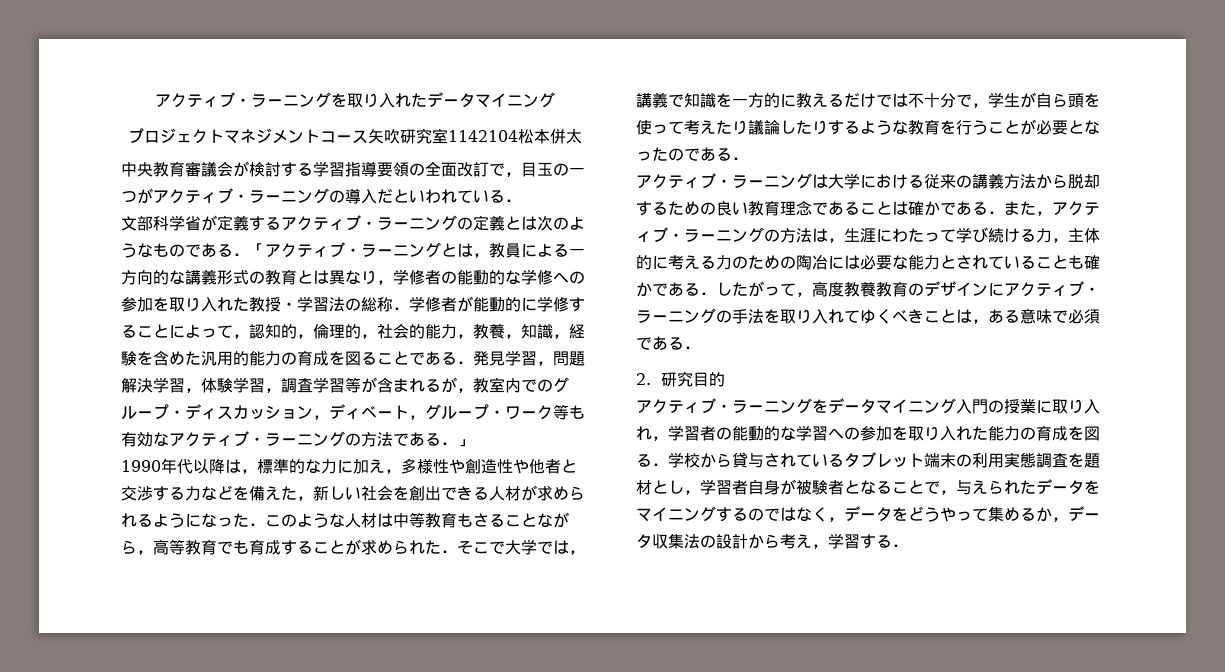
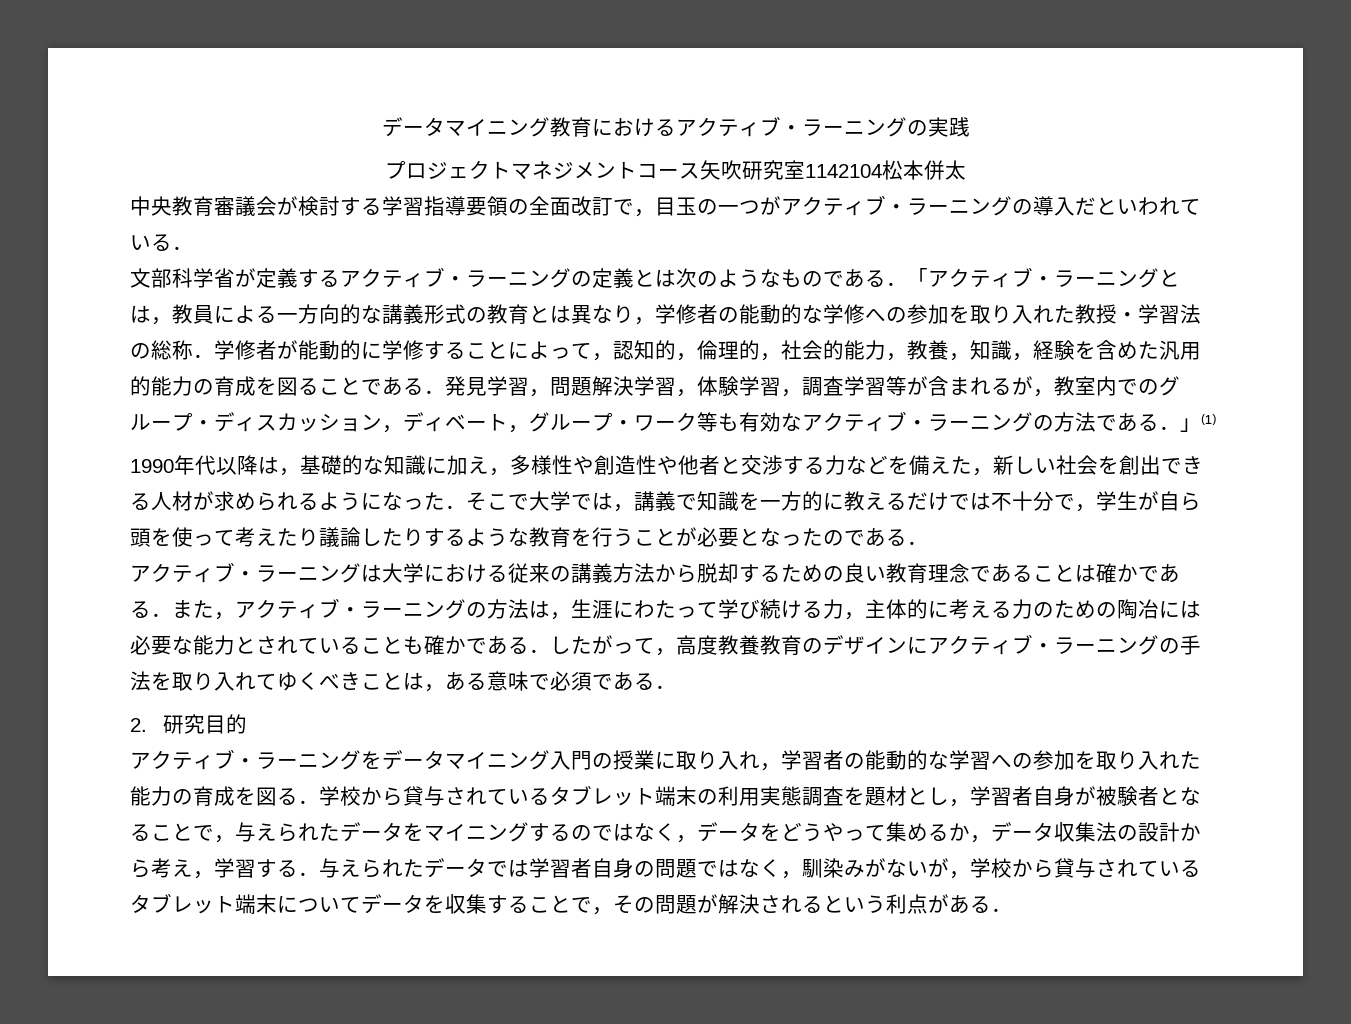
[155,92,555,108] アクティブ・ラーニングを取り入れたデータマイニング -> [381,116,970,137] データマイニング教育におけるアクティブ・ラーニングの実践
(473, 443) none -> [1201,414,1216,430] ⁽¹⁾
[257,458,337,474] 標準的な力 -> [300,455,426,475] 基礎的な知識
[265,512,569,528] [121,539,457,555] このような人材は中等教育もさることながら，高等教育でも育成することが求められた． -> (466, 507) none
(908, 545) none -> [319,858,1201,879] [130,893,1012,915] 与えられたデータでは学習者自身の問題ではなく，馴染みがないが，学校から貸与されているタブレット端末についてデータを収集することで，その問題が解決されるという利点がある．

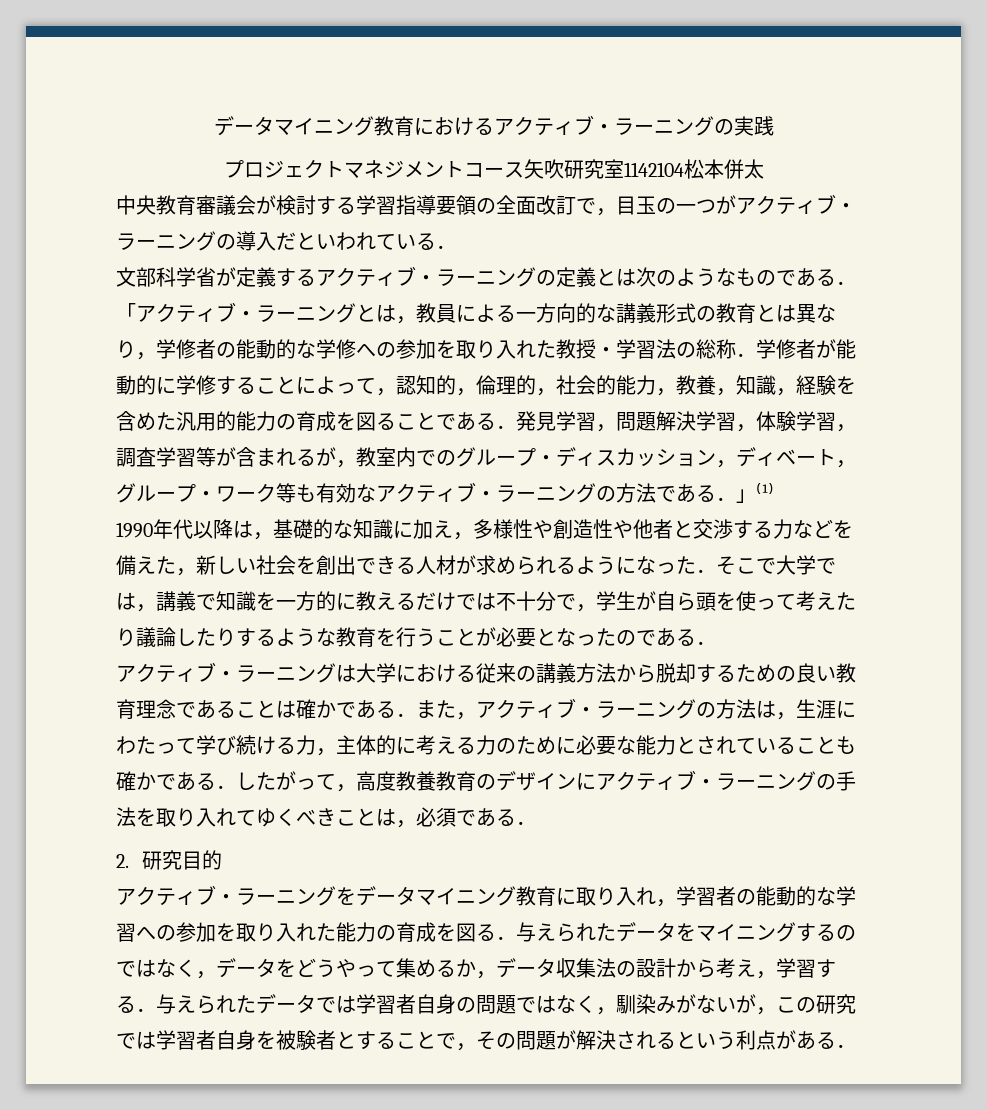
[1096,599,1201,619] の陶冶には -> [556,737,576,754] に
[445,671,550,691] ある意味で -> (416, 824) none
[550,750,655,770] 入門の授業 -> [516,886,556,906] 教育
[319,785,1201,807] [130,823,235,843] 学校から貸与されているタブレット端末の利用実態調査を題材とし，学習者自身が被験者となることで， -> (516, 938) none
[970,858,1201,878] [130,893,487,914] 学校から貸与されているタブレット端末についてデータを収集 -> [776,994,856,1014] [116,1030,356,1051] この研究では学習者自身を被験者と

